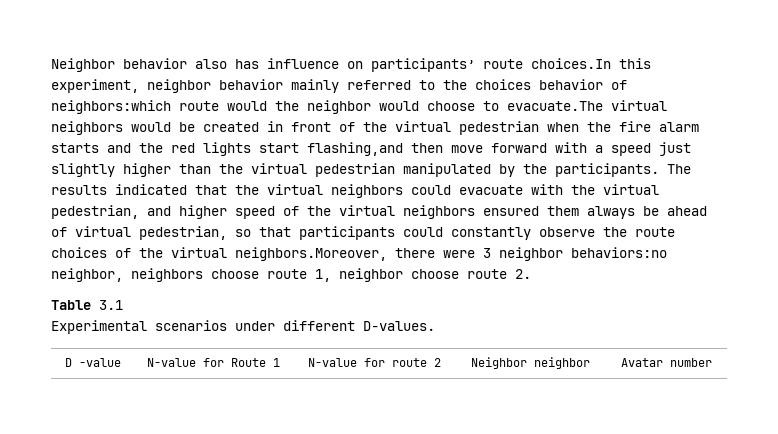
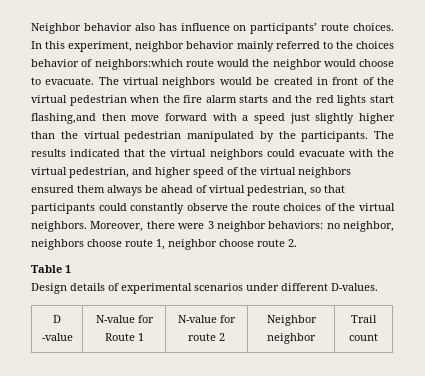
[531,58,611,69] choices.In -> [353,23,394,31] [31,41,42,49] choices. In
[507,101,603,111] evacuate.The -> [45,77,119,85] evacuate. The
[235,247,387,261] neighbors.Moreover, -> [31,221,144,232] neighbors. Moreover,
[571,247,667,258] behaviors:no -> [268,221,340,229] behaviors: no
[99,300,123,310] [51,320,147,334] 3.1 // Experimental -> [65,265,71,273] [31,283,192,294] 1 // Design details of experimental
[620,358,712,367] Avatar number -> [351,315,377,323] [349,333,378,341] Trail count

